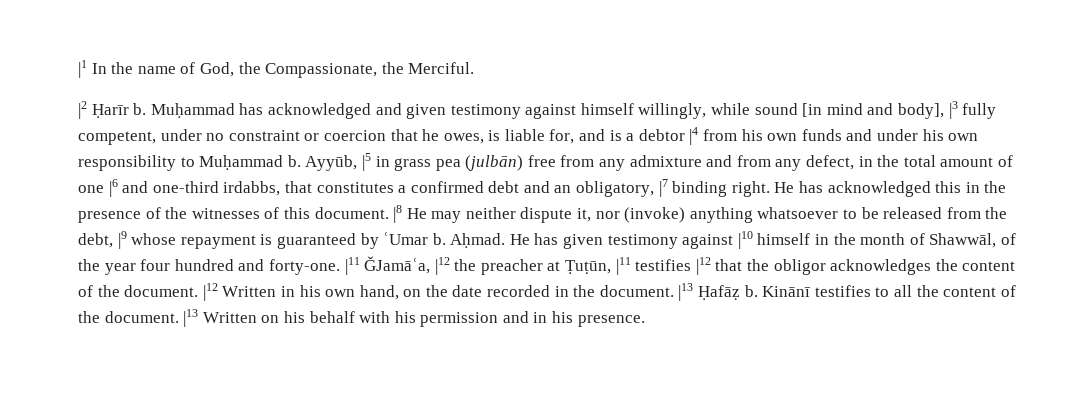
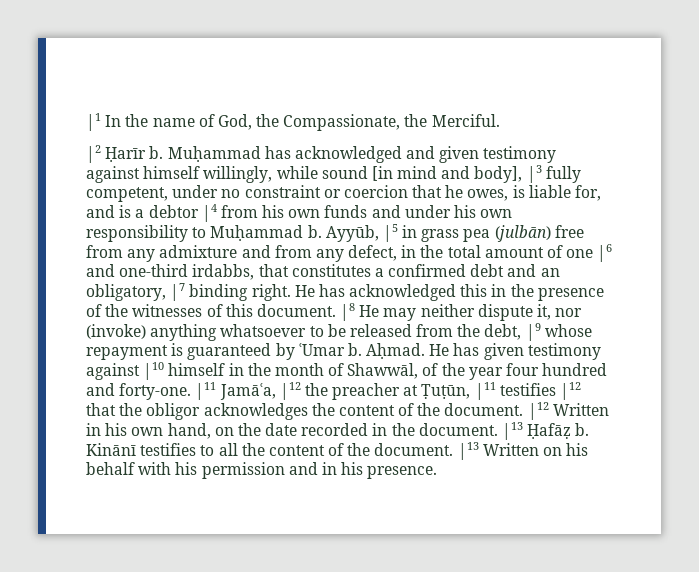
[364,256,431,274] ǦJamāʿa, -> [219,383,276,400] Jamāʿa,

